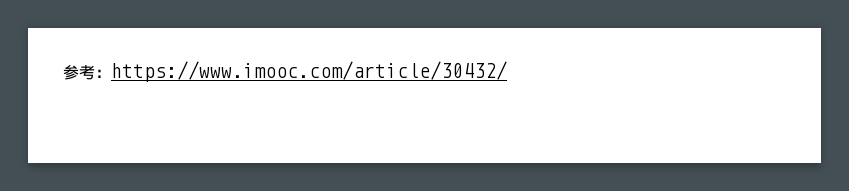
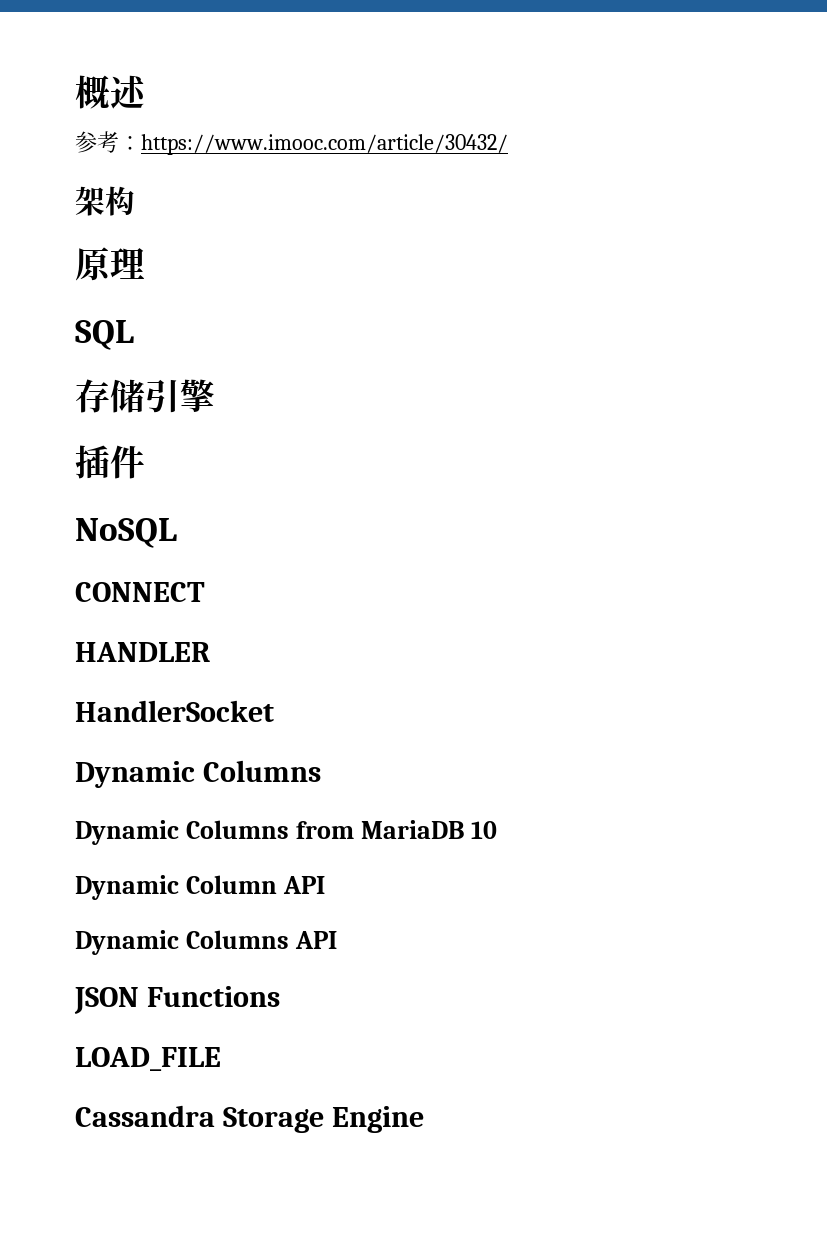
(63, 72) none -> [75,75,147,109] 概述 //
(507, 71) none -> [75,186,135,216] [75,247,145,281] [75,320,134,350] [75,379,215,413] [75,445,145,479] [75,518,177,548] [75,582,205,602] [75,642,210,662] [75,700,274,722] [75,760,321,788] [75,820,497,845] [75,875,325,900] [75,930,337,955] [74,986,280,1014] [75,1047,221,1071] [75,1105,424,1133] // 架构 // 原理 // SQL // 存储引擎 // 插件 // NoSQL // CONNECT // HANDLER // HandlerSocket // Dynamic Columns // Dynamic Columns from MariaDB 10 // Dynamic Column API // Dynamic Columns API // JSON Functions // LOAD_FILE // Cassandra Storage Engine

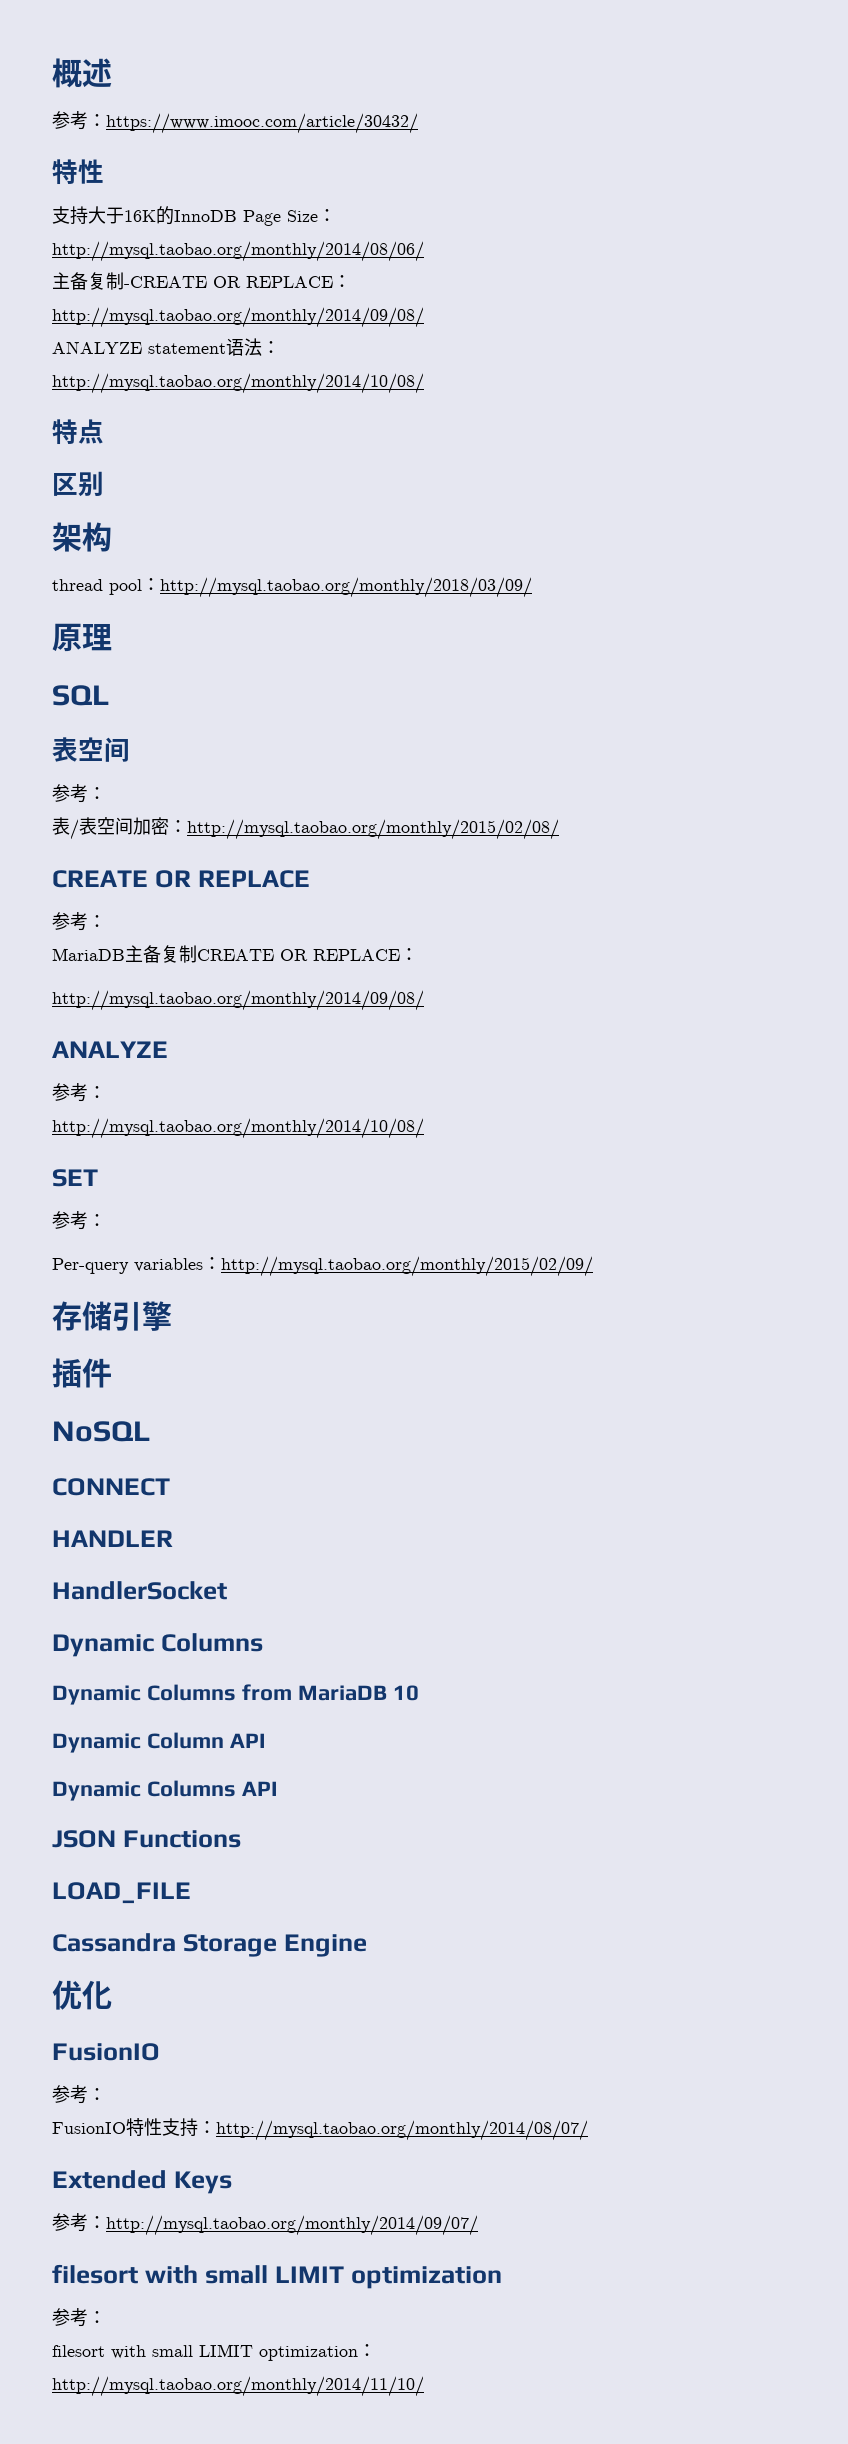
[75,186,135,216] [75,247,145,281] [75,320,134,350] 架构 // 原理 // SQL -> [52,159,104,185] [52,206,336,226] [52,241,424,262] [52,272,351,290] [52,307,424,328] [52,338,280,356] [52,373,424,394] [52,419,104,445] [52,471,104,497] [52,522,112,552] [52,577,532,598] [52,623,112,652] [52,685,109,706] [52,737,130,762] [52,784,106,803] [52,817,559,840] [52,870,310,888] [52,912,106,931] [52,945,418,963] [52,990,424,1011] [52,1041,168,1058] [52,1083,106,1102] [52,1118,424,1139] [52,1169,98,1187] [52,1211,106,1230] [52,1256,593,1277] 特性 // 支持大于16K的InnoDB Page Size： // http://mysql.taobao.org/monthly/2014/08/06/ // 主备复制-CREATE OR REPLACE： // http://mysql.taobao.org/monthly/2014/09/08/ // ANALYZE statement语法： // http://mysql.taobao.org/monthly/2014/10/08/ // 特点 // 区别 // 架构 // thread pool：http://mysql.taobao.org/monthly/2018/03/09/ // 原理 // SQL // 表空间 // 参考： // 表/表空间加密：http://mysql.taobao.org/monthly/2015/02/08/ // CREATE OR REPLACE // 参考： // MariaDB主备复制CREATE OR REPLACE： // http://mysql.taobao.org/monthly/2014/09/08/ // ANALYZE // 参考： // http://mysql.taobao.org/monthly/2014/10/08/ // SET // 参考： // Per-query variables：http://mysql.taobao.org/monthly/2015/02/09/
(424, 1119) none -> [52,1980,112,2010] [52,2043,160,2061] [52,2085,106,2104] [52,2118,588,2141] [52,2170,232,2194] [52,2213,478,2236] [52,2264,502,2289] [52,2308,106,2327] [52,2344,376,2361] [52,2376,424,2397] // 优化 // FusionIO // 参考： // FusionIO特性支持：http://mysql.taobao.org/monthly/2014/08/07/ // Extended Keys // 参考：http://mysql.taobao.org/monthly/2014/09/07/ // filesort with small LIMIT optimization // 参考： // filesort with small LIMIT optimization： // http://mysql.taobao.org/monthly/2014/11/10/

